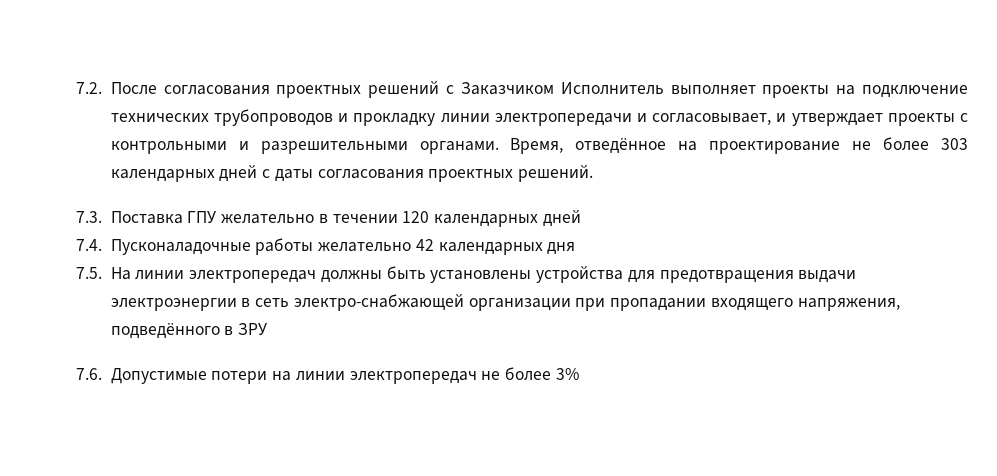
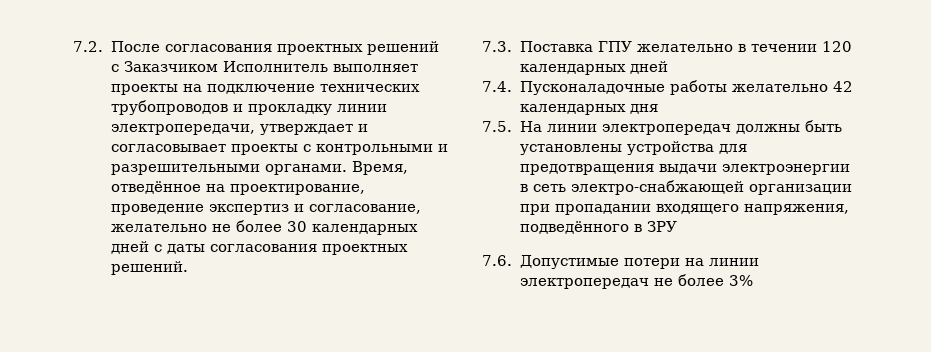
[494,113,883,126] электропередачи и согласовывает, и утверждает -> [110,124,368,135] [110,144,226,152] электропередачи, утверждает и согласовывает
[709,137,968,154] проектирование не более 303 -> [229,184,365,195] [110,204,421,215] [110,220,307,232] проектирование, проведение экспертиз и согласование, желательно не более 30

